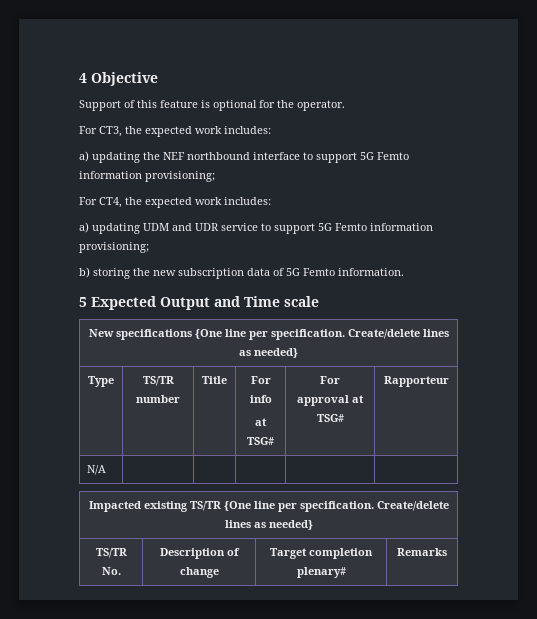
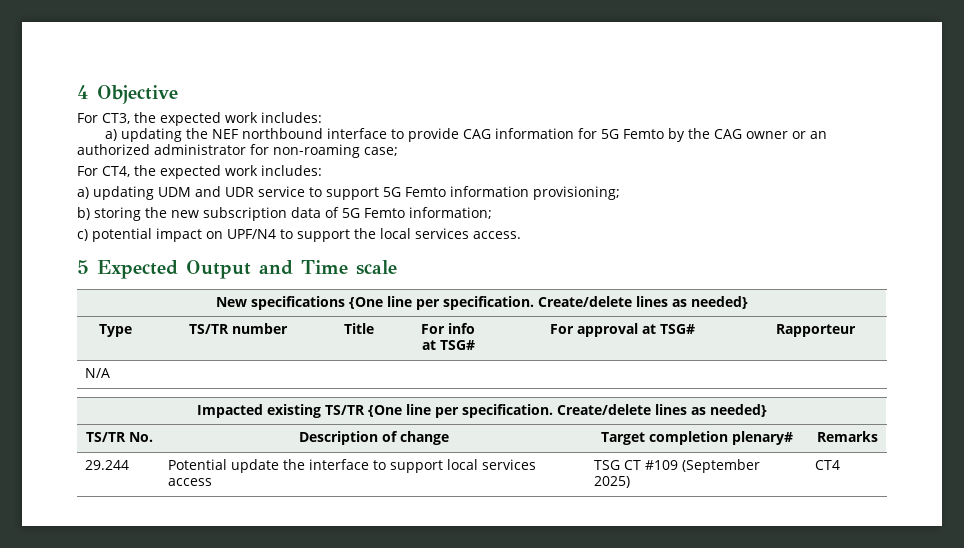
[79,100,345,111] // Support of this feature is optional for the operator. -> (178, 94) none
[316,152,409,163] [79,171,215,182] support 5G Femto information provisioning; -> [408,128,828,142] [77,144,398,158] provide CAG information for 5G Femto by the CAG owner or an authorized administrator for non-roaming case;
[338,268,404,276] information. -> [409,207,492,219] [77,228,521,242] information; // c) potential impact on UPF/N4 to support the local services access.
(447, 552) none -> [85,460,130,470] [168,459,537,473] [168,478,213,486] [594,459,761,473] [594,476,631,488] [815,460,841,470] // 29.244 | Potential update the interface to support local services access | TSG CT #109 (September 2025) | CT4

